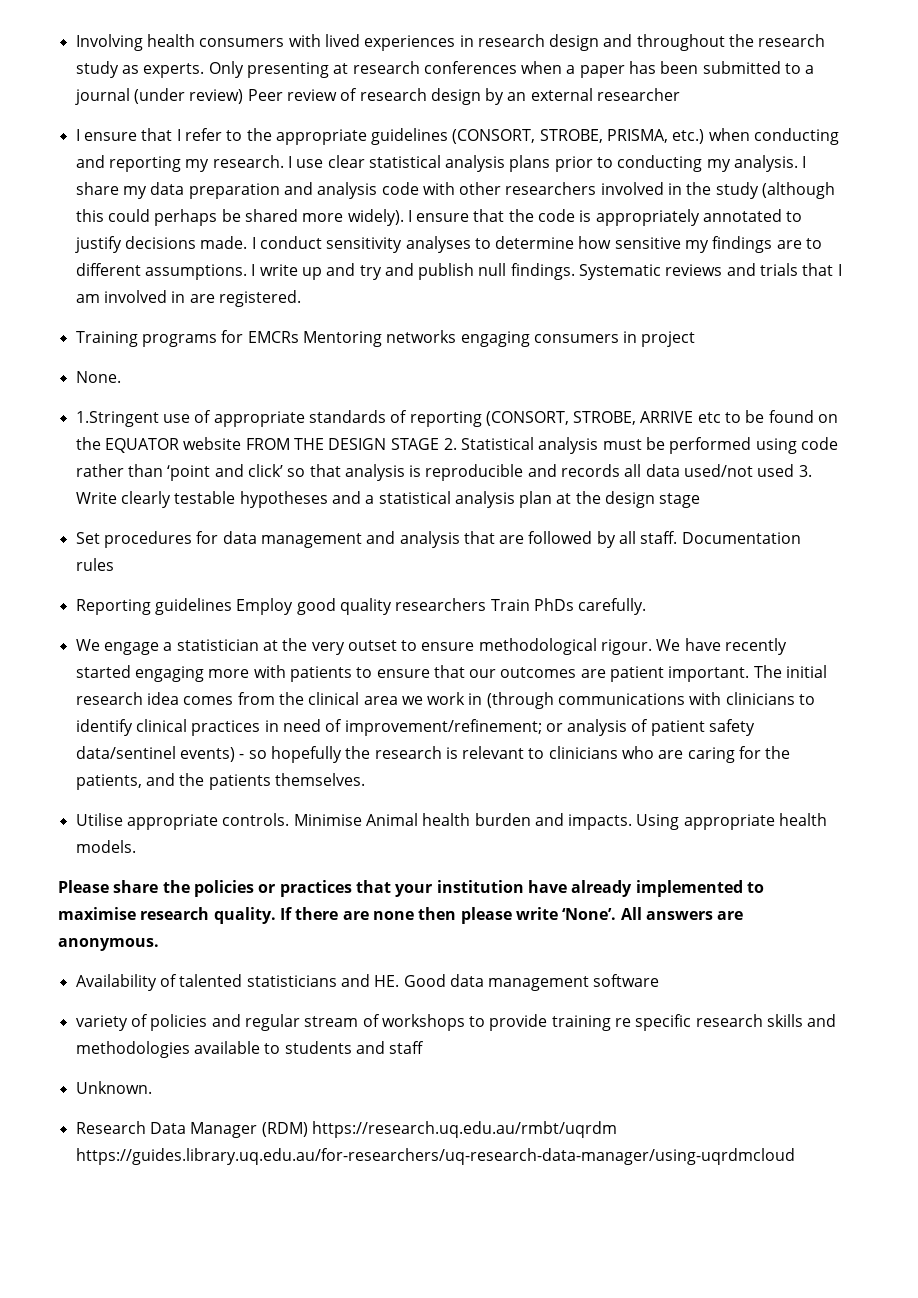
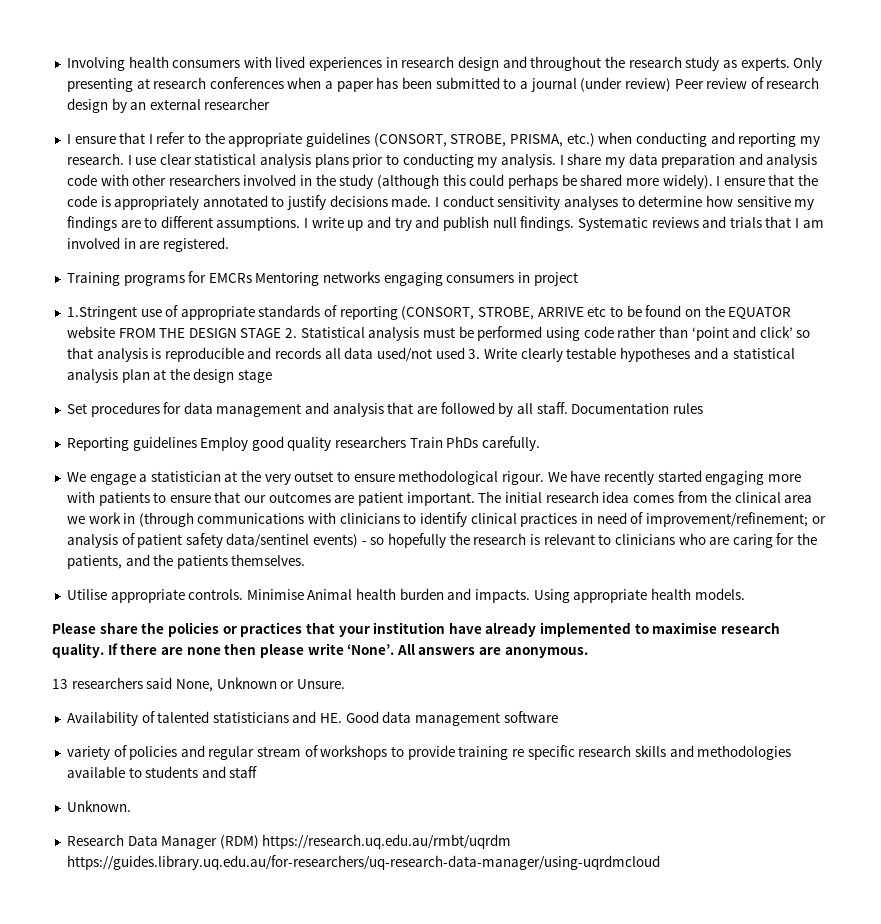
[75,371,121,383] // None. -> (578, 279) none
(159, 944) none -> [52,677,345,692] // 13 researchers said None, Unknown or Unsure.

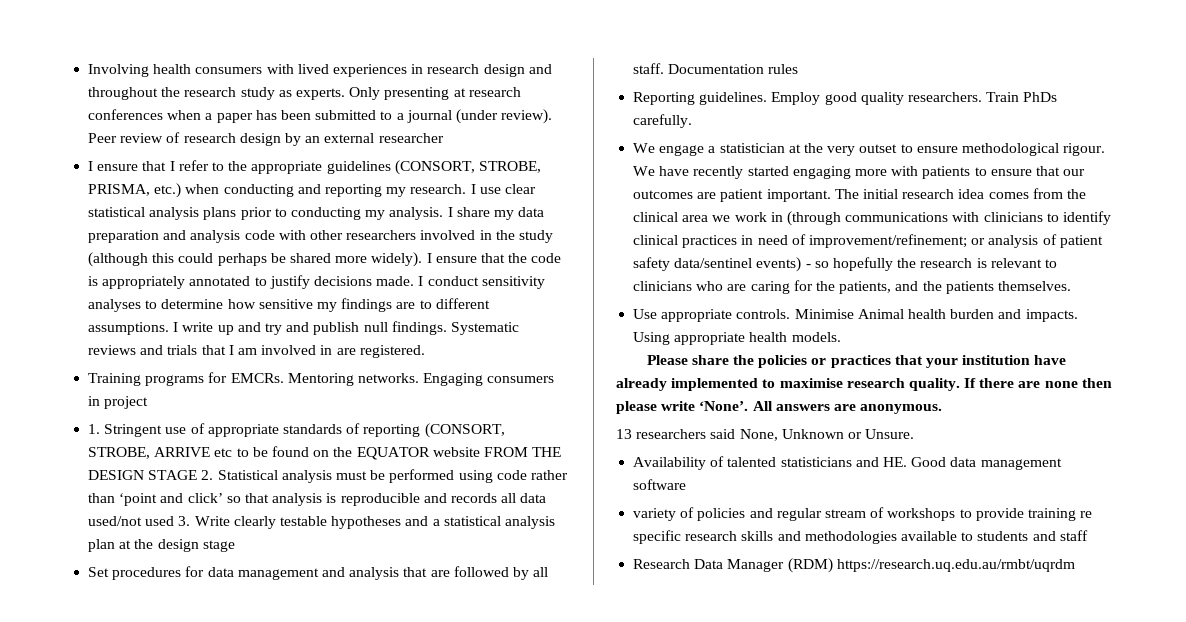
[624,78,671,92] review) -> [501,109,553,124] review).
[208,271,443,286] EMCRs Mentoring networks engaging -> [230,373,484,386] EMCRs. Mentoring networks. Engaging
[66,306,137,320] 1.Stringent -> [88,424,163,437] 1. Stringent
[132,436,197,451] guidelines -> [699,92,768,105] guidelines.
[335,436,407,448] researchers -> [907,92,982,102] researchers.
[66,589,107,600] Utilise -> [633,309,658,319] Use
[66,800,131,812] // Unknown. -> (1088, 535) none
[66,855,660,870] https://guides.library.uq.edu.au/for-researchers/uq-research-data-manager/using-uqrdmcloud -> (1075, 565) none

